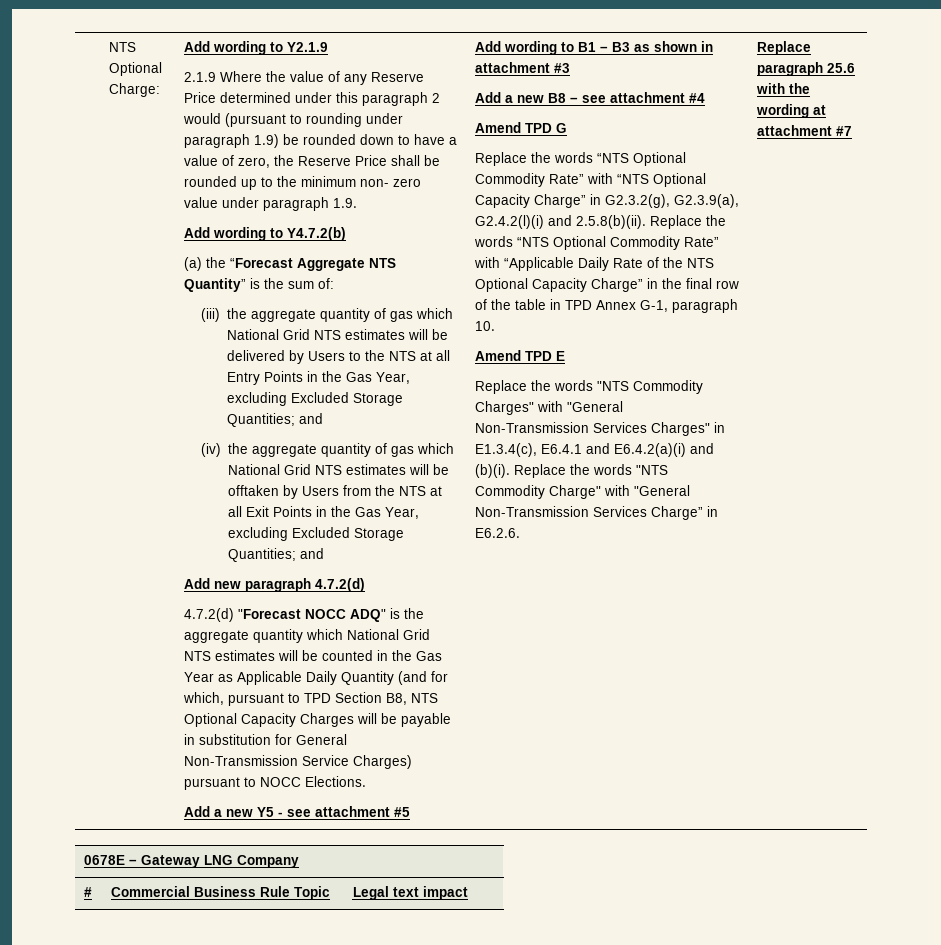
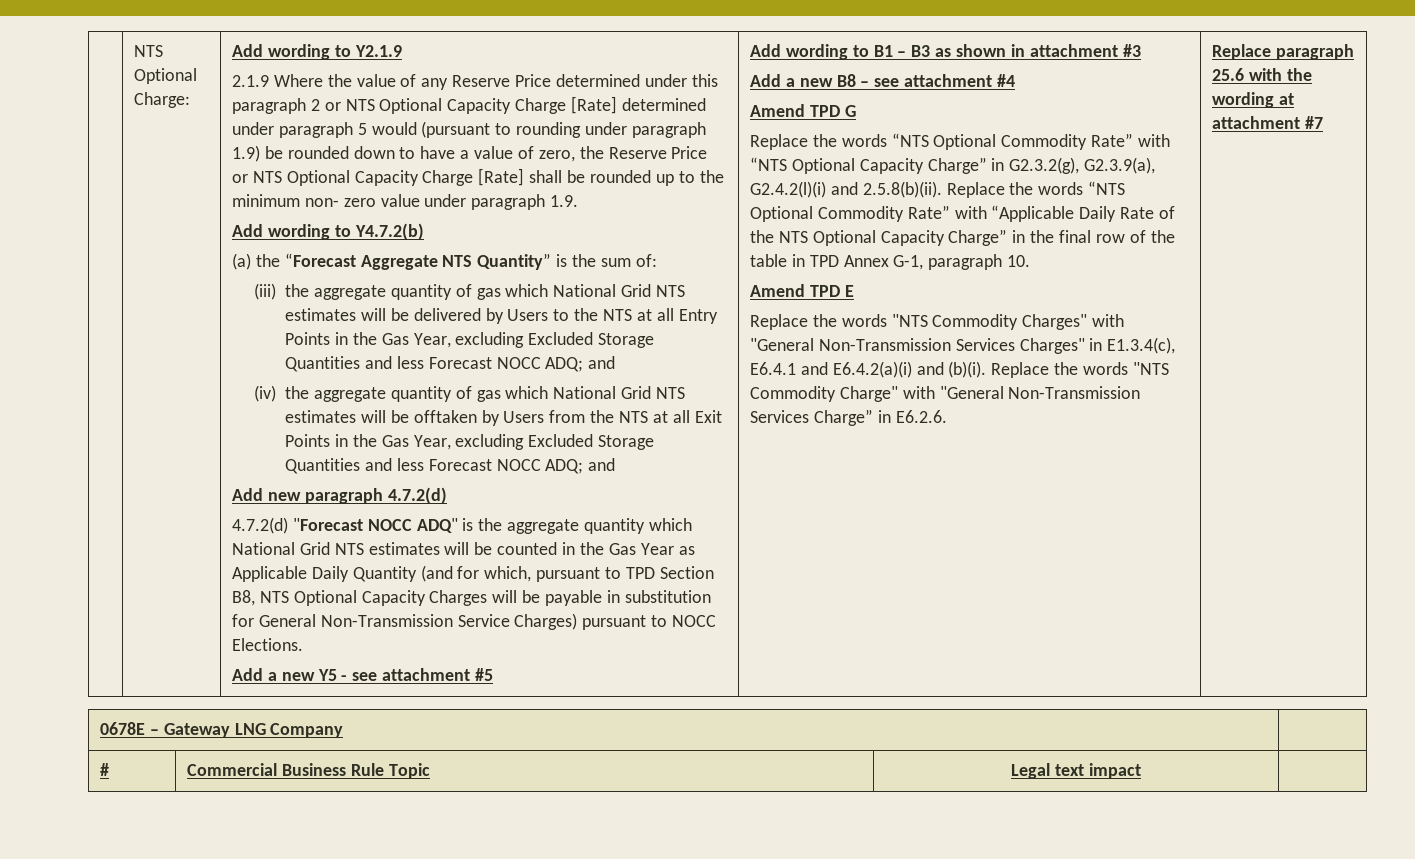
(441, 98) none -> [324,96,706,114] [232,122,367,138] or NTS Optional Capacity Charge [Rate] determined under paragraph 5
(388, 160) none -> [232,168,525,186] or NTS Optional Capacity Charge [Rate]
[227,413,296,427] Quantities; -> [285,356,584,372] Quantities and less Forecast NOCC ADQ;
[228,548,297,562] Quantities; -> [285,458,584,474] Quantities and less Forecast NOCC ADQ;

